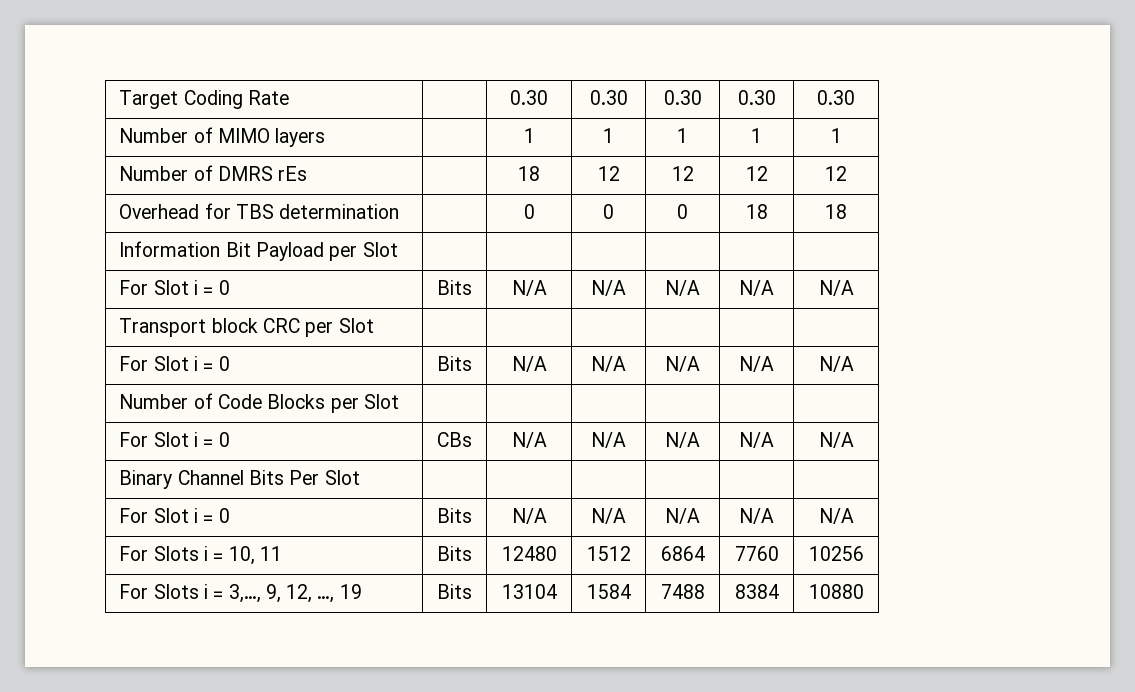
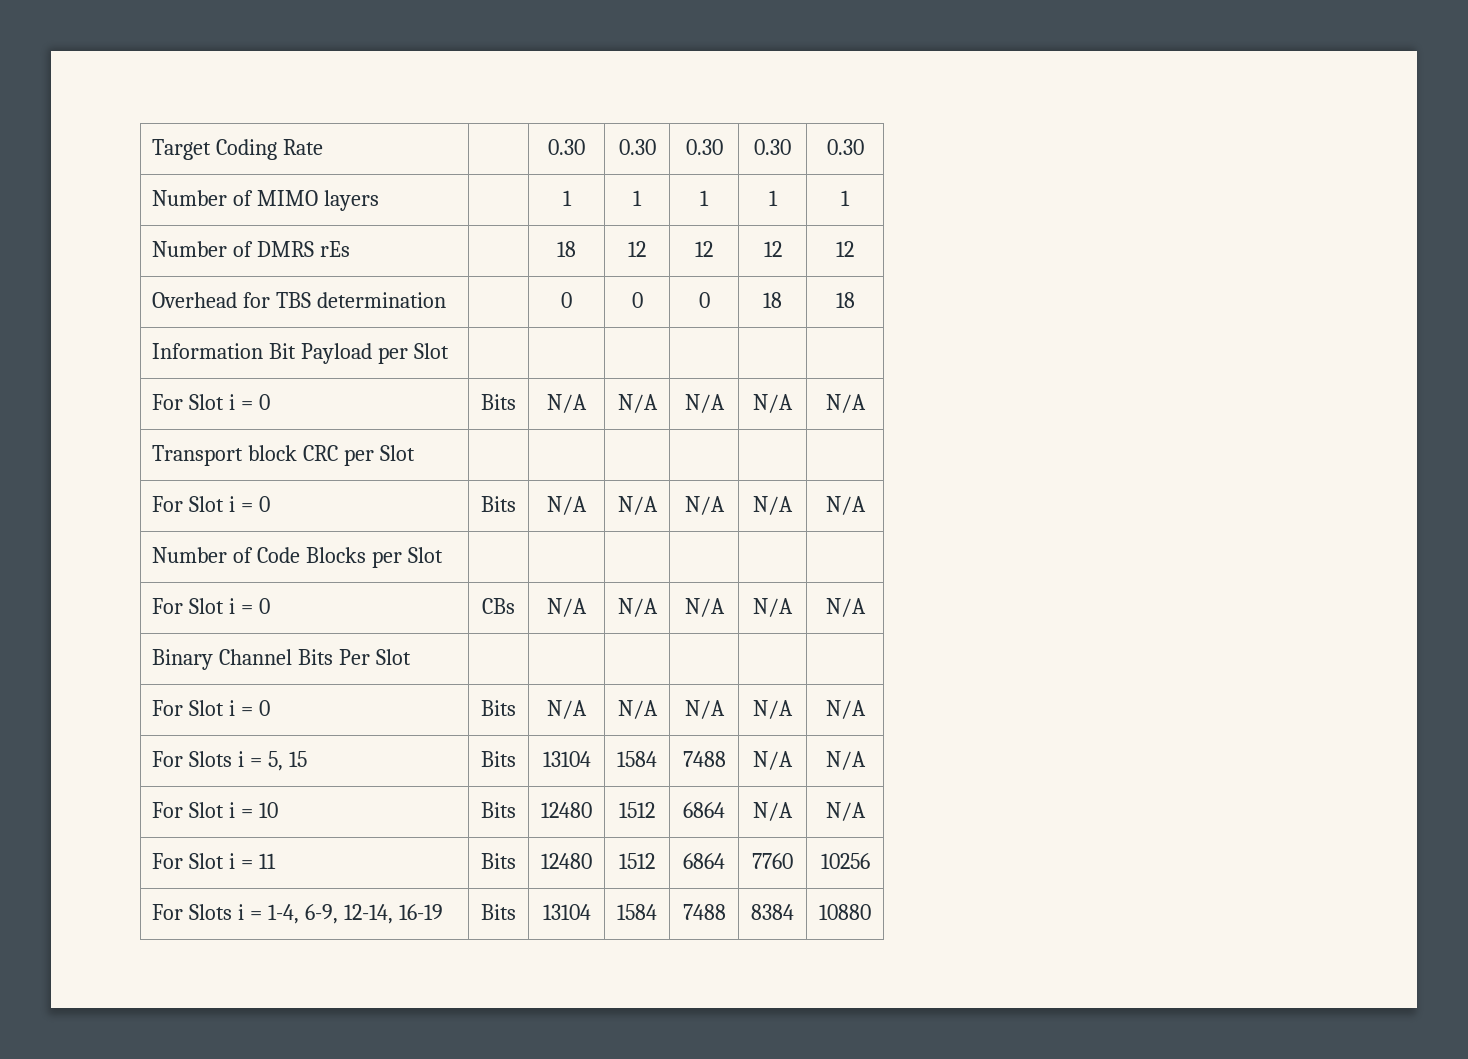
[228,546,255,565] 10, -> [267,751,307,771] [481,751,516,767] [542,751,591,767] [617,751,657,767] [682,751,726,767] [753,751,793,770] [825,751,866,770] [152,802,278,818] [481,802,516,818] [541,802,592,818] [619,802,655,818] [683,802,725,818] [753,802,793,821] [825,802,866,821] [152,853,253,869] 5, 15 | Bits | 13104 | 1584 | 7488 | N/A | N/A // For Slot i = 10 | Bits | 12480 | 1512 | 6864 | N/A | N/A // For Slot i =
[228,584,362,603] 3,…, 9, 12, …, 19 -> [267,904,443,924] 1-4, 6-9, 12-14, 16-19

